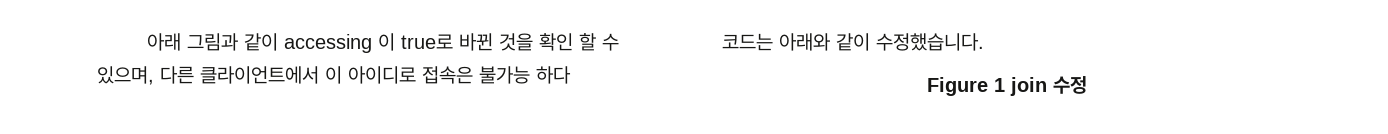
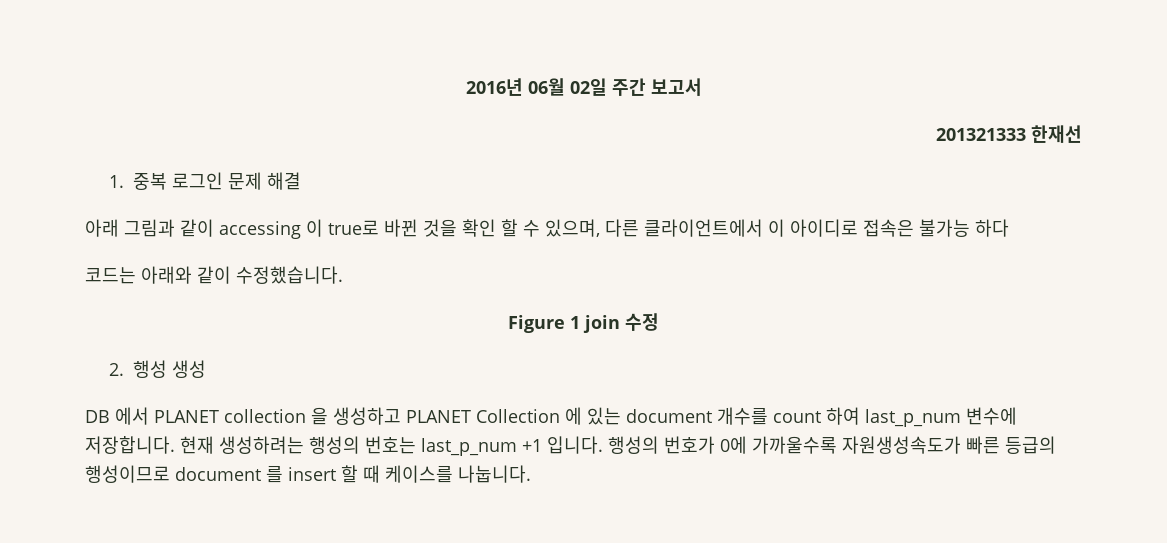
(146, 42) none -> [465,78,702,96] [936,125,1082,143] [108,172,301,190] 2016년 06월 02일 주간 보고서 // 201321333 한재선 // 1. 중복 로그인 문제 해결 //
(1087, 85) none -> [108,360,206,378] [85,407,1017,427] [85,436,1056,456] [85,465,531,483] // 2. 행성 생성 // DB 에서 PLANET collection 을 생성하고 PLANET Collection 에 있는 document 개수를 count 하여 last_p_num 변수에 저장합니다. 현재 생성하려는 행성의 번호는 last_p_num +1 입니다. 행성의 번호가 0에 가까울수록 자원생성속도가 빠른 등급의 행성이므로 document 를 insert 할 때 케이스를 나눕니다.

